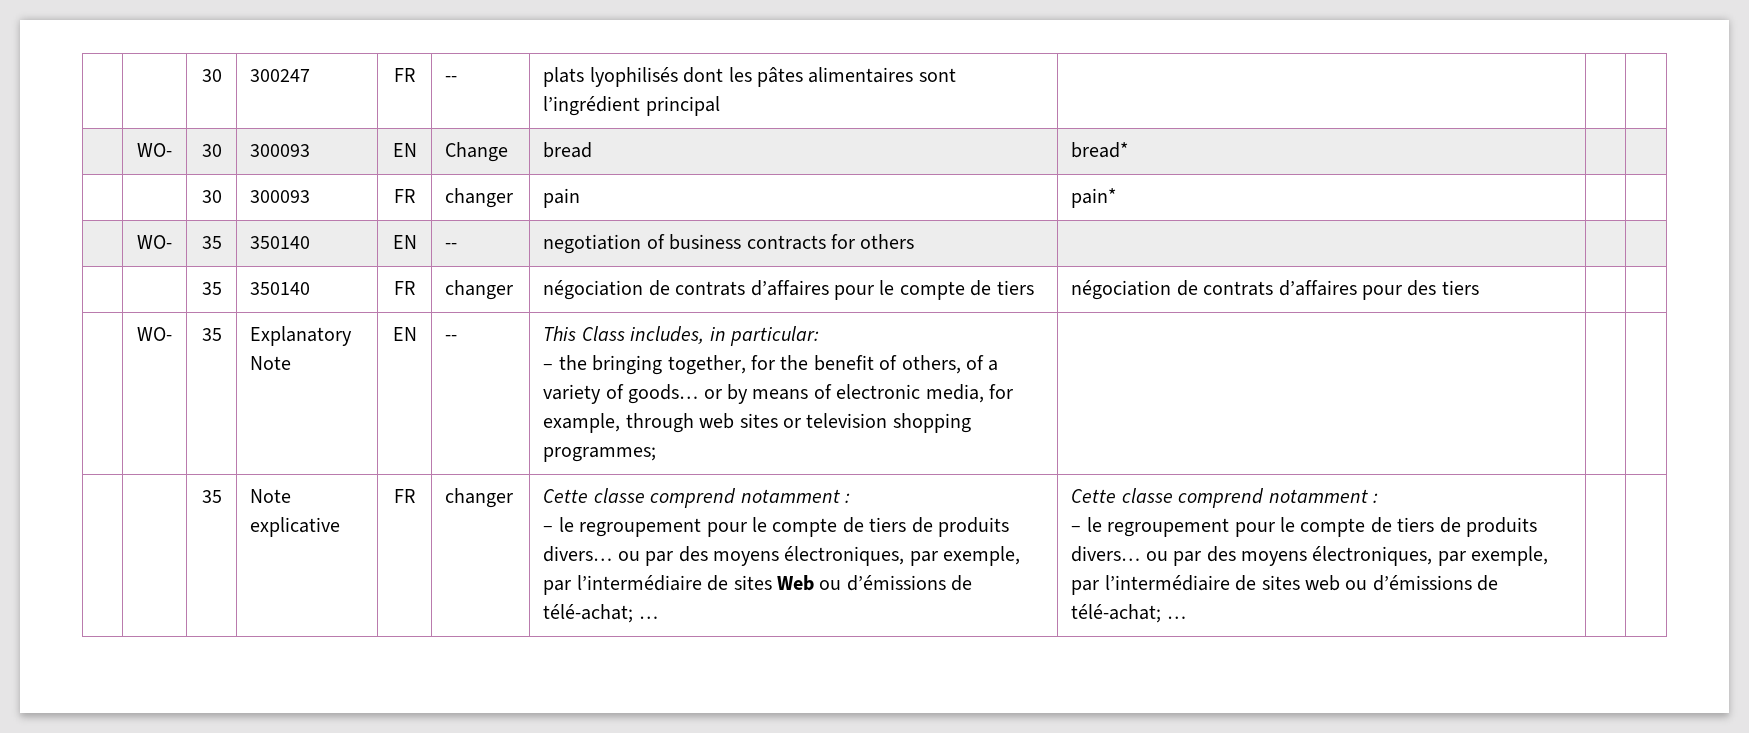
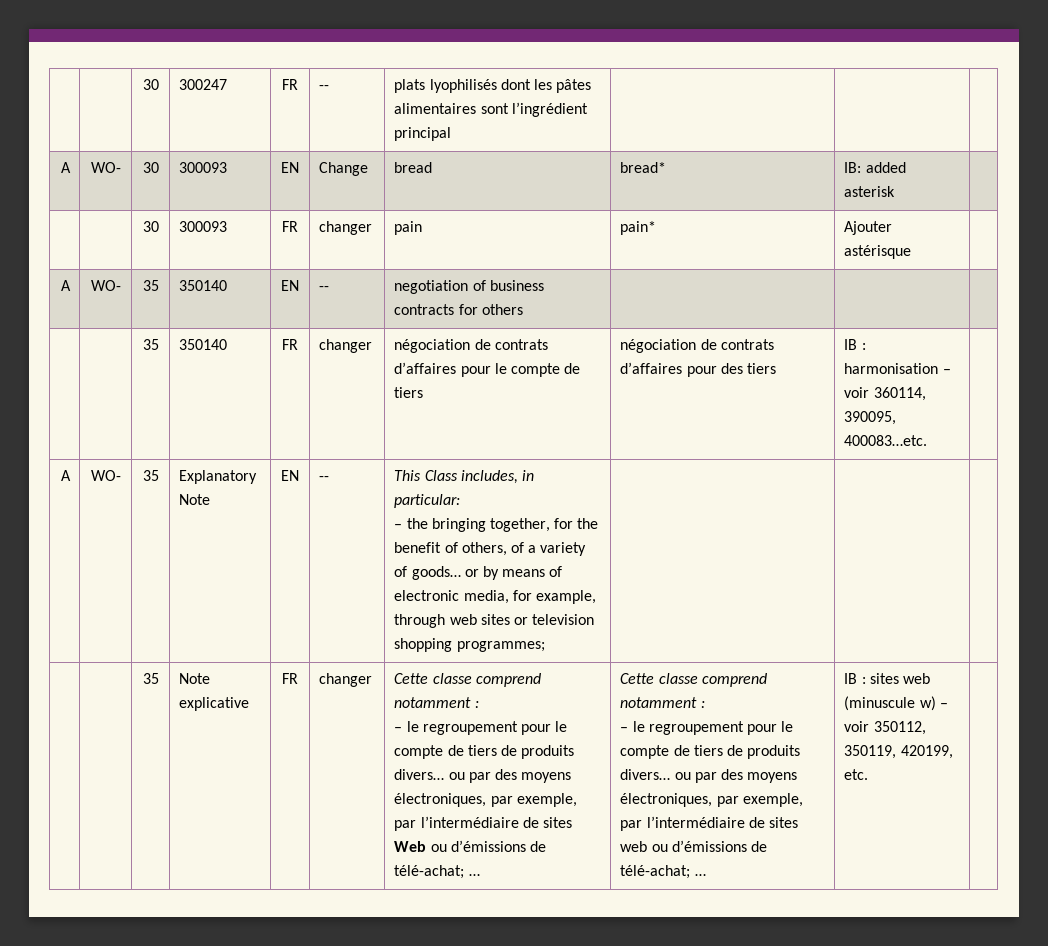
(720, 106) none -> [60,162,71,173] A
(1129, 150) none -> [844,162,906,173] [844,186,896,197] IB: added asterisk
(1117, 198) | // -> [844,221,893,235] [844,245,912,259] [60,280,71,291] Ajouter astérisque | // A
(1479, 287) | // -> [844,339,866,350] [844,363,951,374] [844,387,926,401] [844,411,897,425] [844,435,928,446] [60,470,71,481] IB : harmonisation – voir 360114, 390095, 400083…etc. | // A
(1186, 617) none -> [844,673,931,684] [844,696,948,711] [844,721,926,735] [844,745,953,759] [844,769,869,780] IB : sites web (minuscule w) – voir 350112, 350119, 420199, etc.

